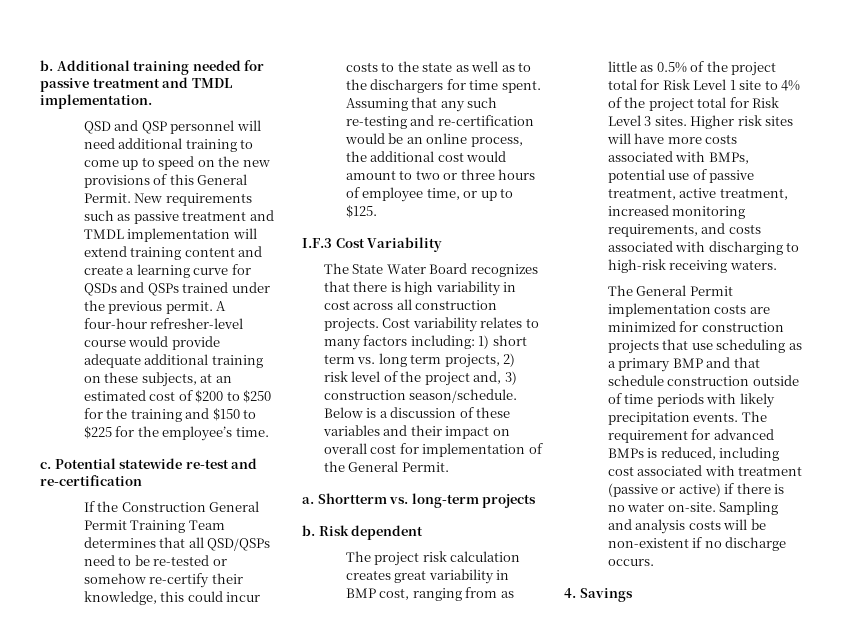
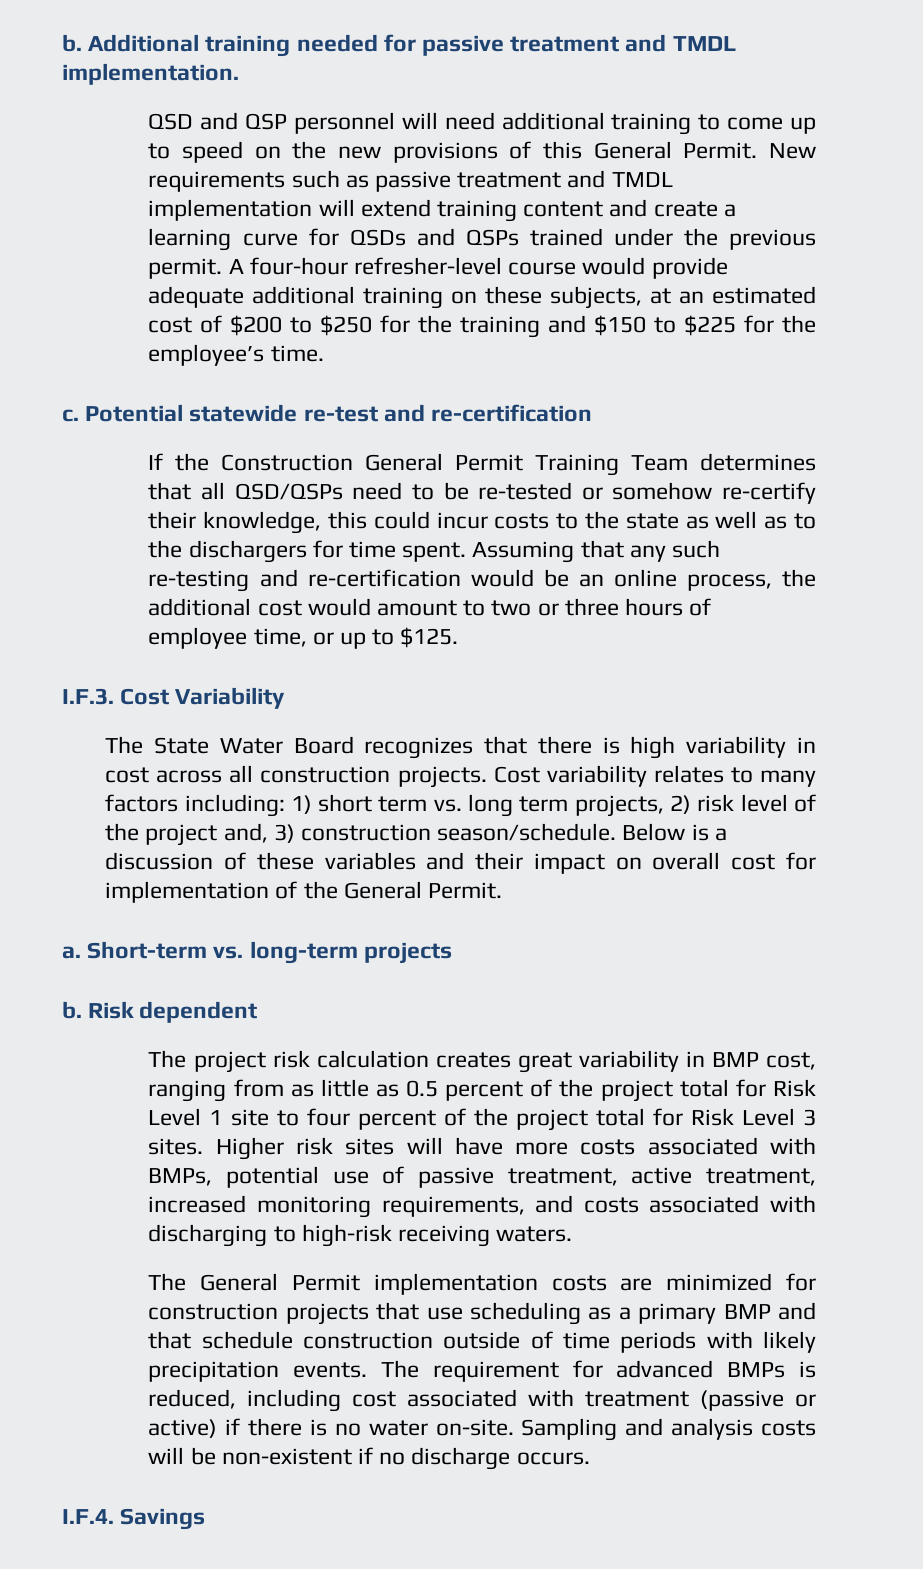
[302,238,332,248] I.F.3 -> [62,688,114,705] I.F.3.
[317,493,387,504] Shortterm -> [87,941,208,959] Short-term
[656,62,687,73] 0.5% -> [406,1080,524,1101] 0.5 percent
[781,80,801,91] 4% -> [306,1108,436,1130] four percent
[564,588,576,598] 4. -> [62,1509,114,1524] I.F.4.

